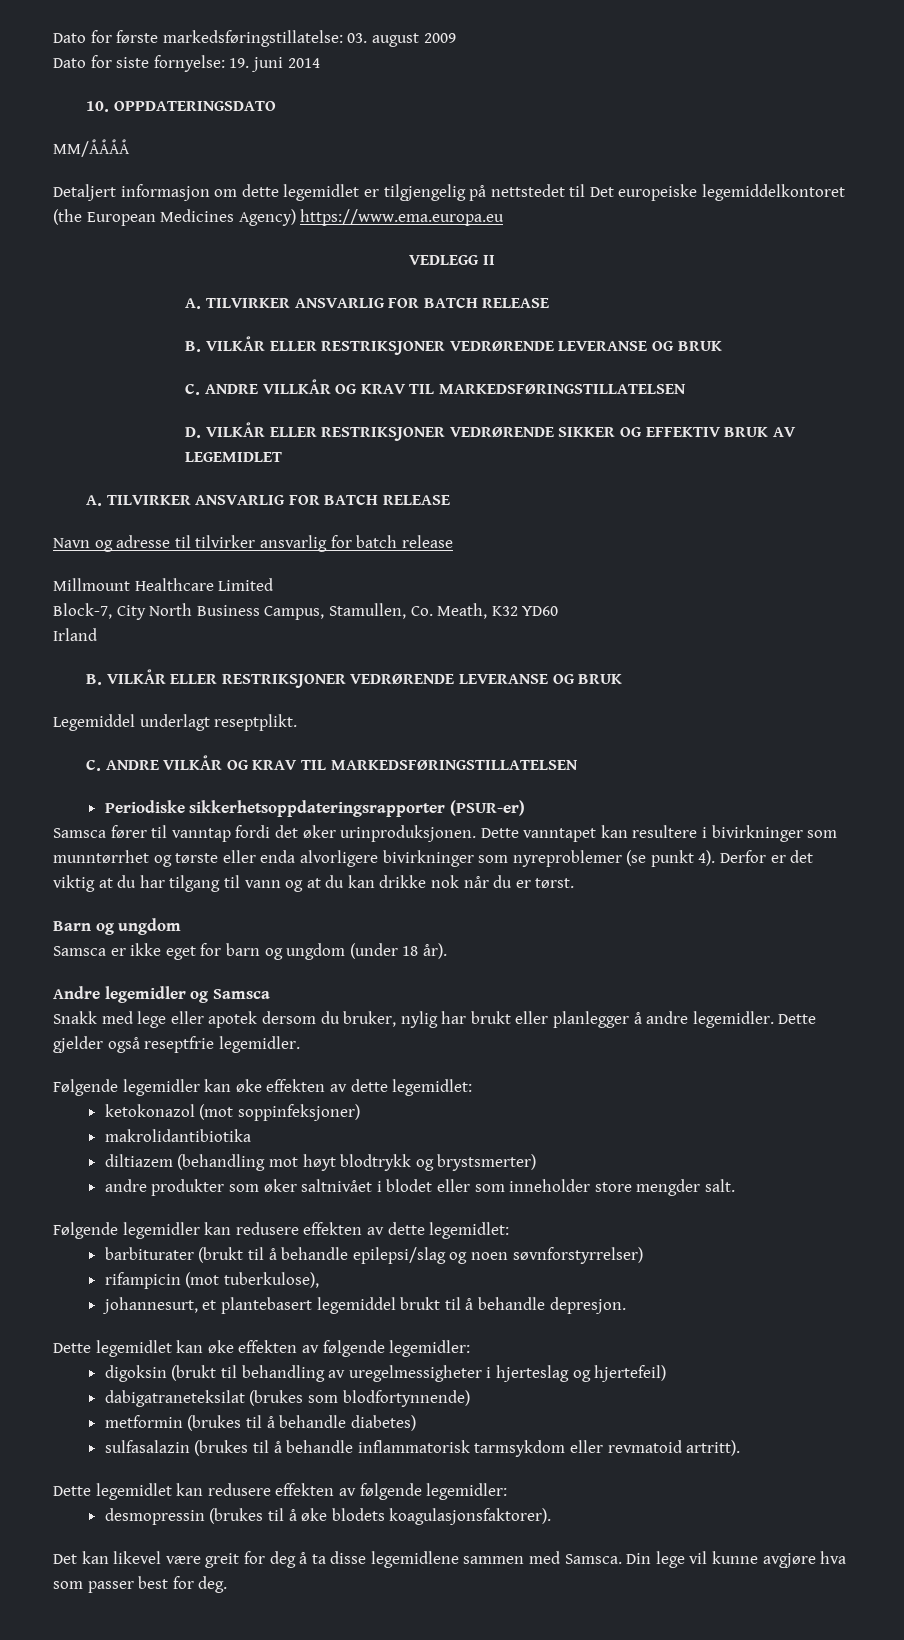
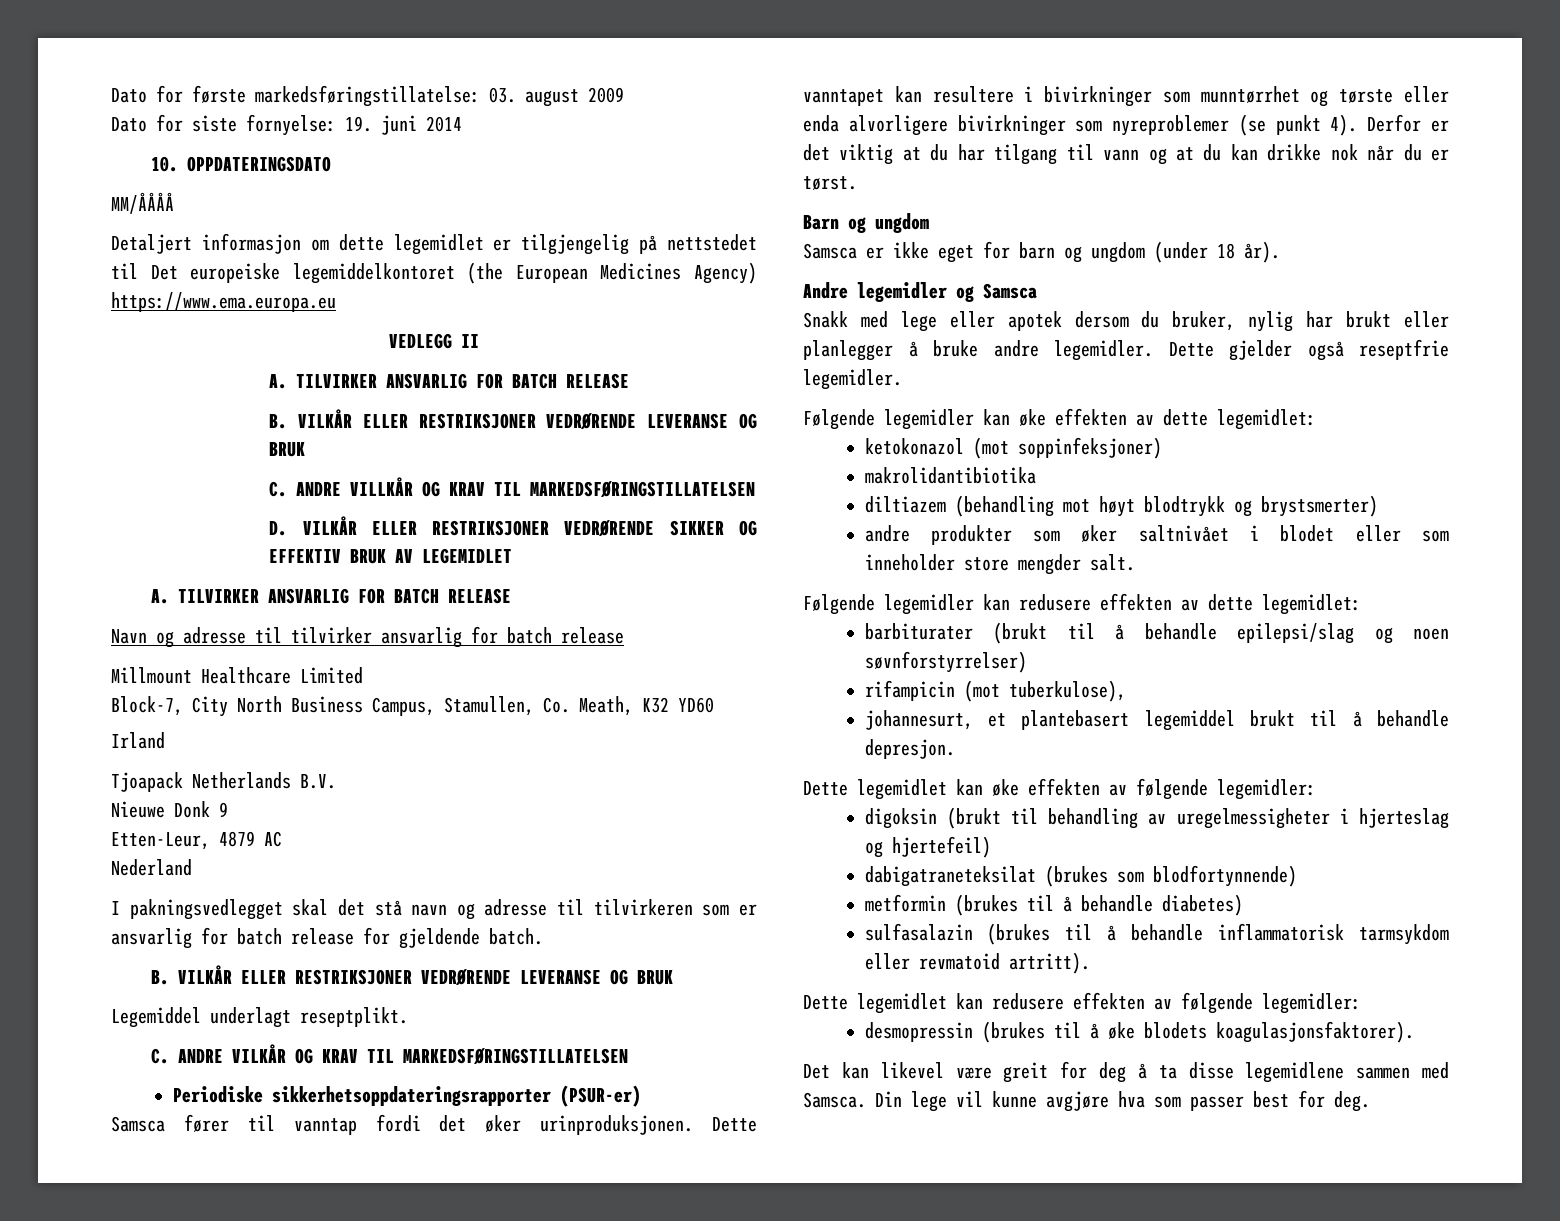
(97, 634) none -> [111,772,336,792] [111,801,228,818] [111,831,282,850] [111,859,192,876] [111,899,757,920] [111,927,543,949] // Tjoapack Netherlands B.V. // Nieuwe Donk 9 // Etten-Leur, 4879 AC // Nederland // I pakningsvedlegget skal det stå navn og adresse til tilvirkeren som er ansvarlig for batch release for gjeldende batch.
(642, 1018) none -> [933,340,978,357] bruke

